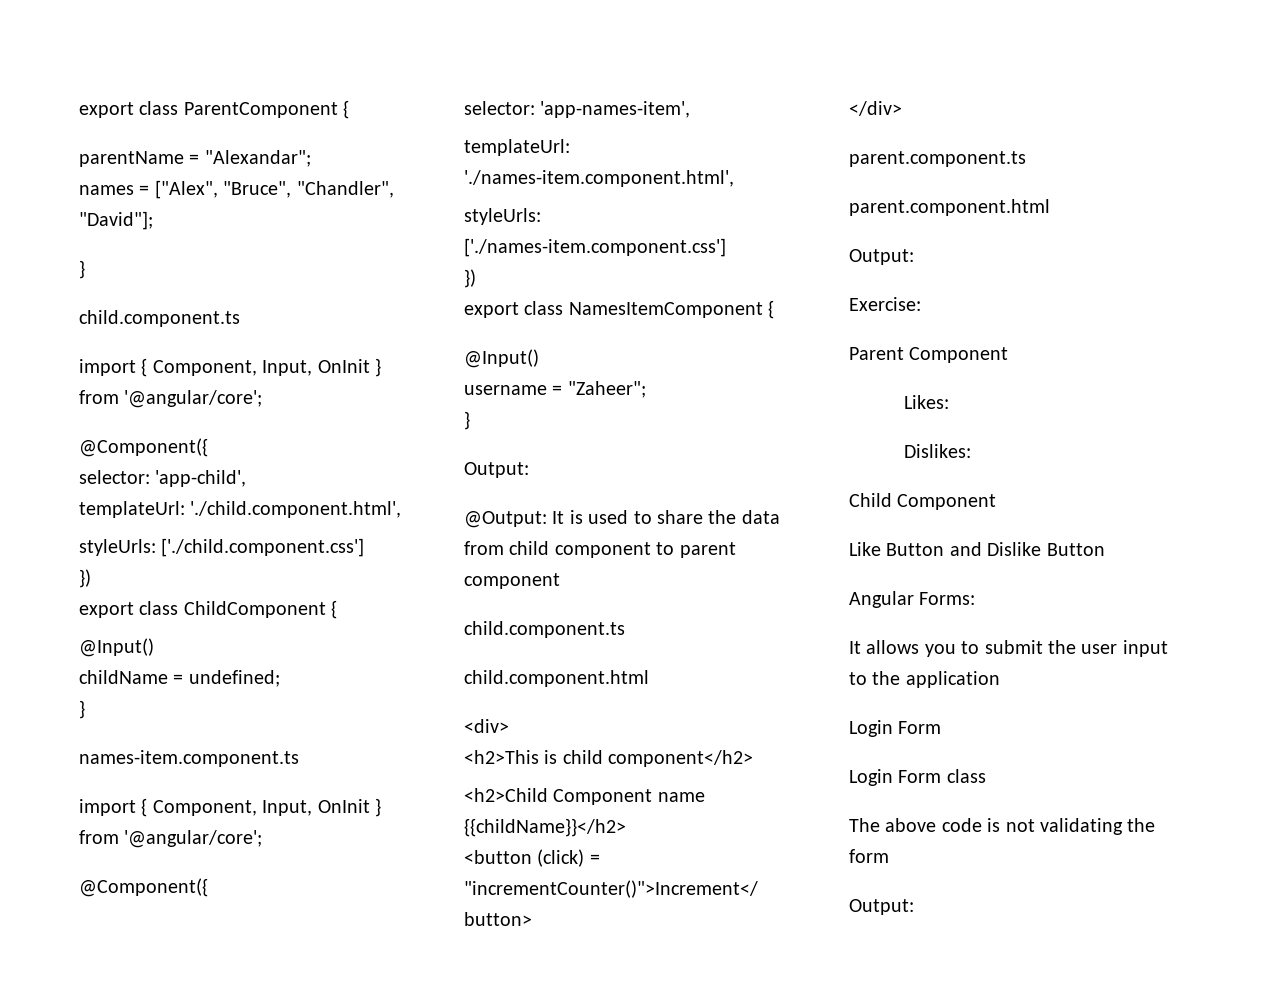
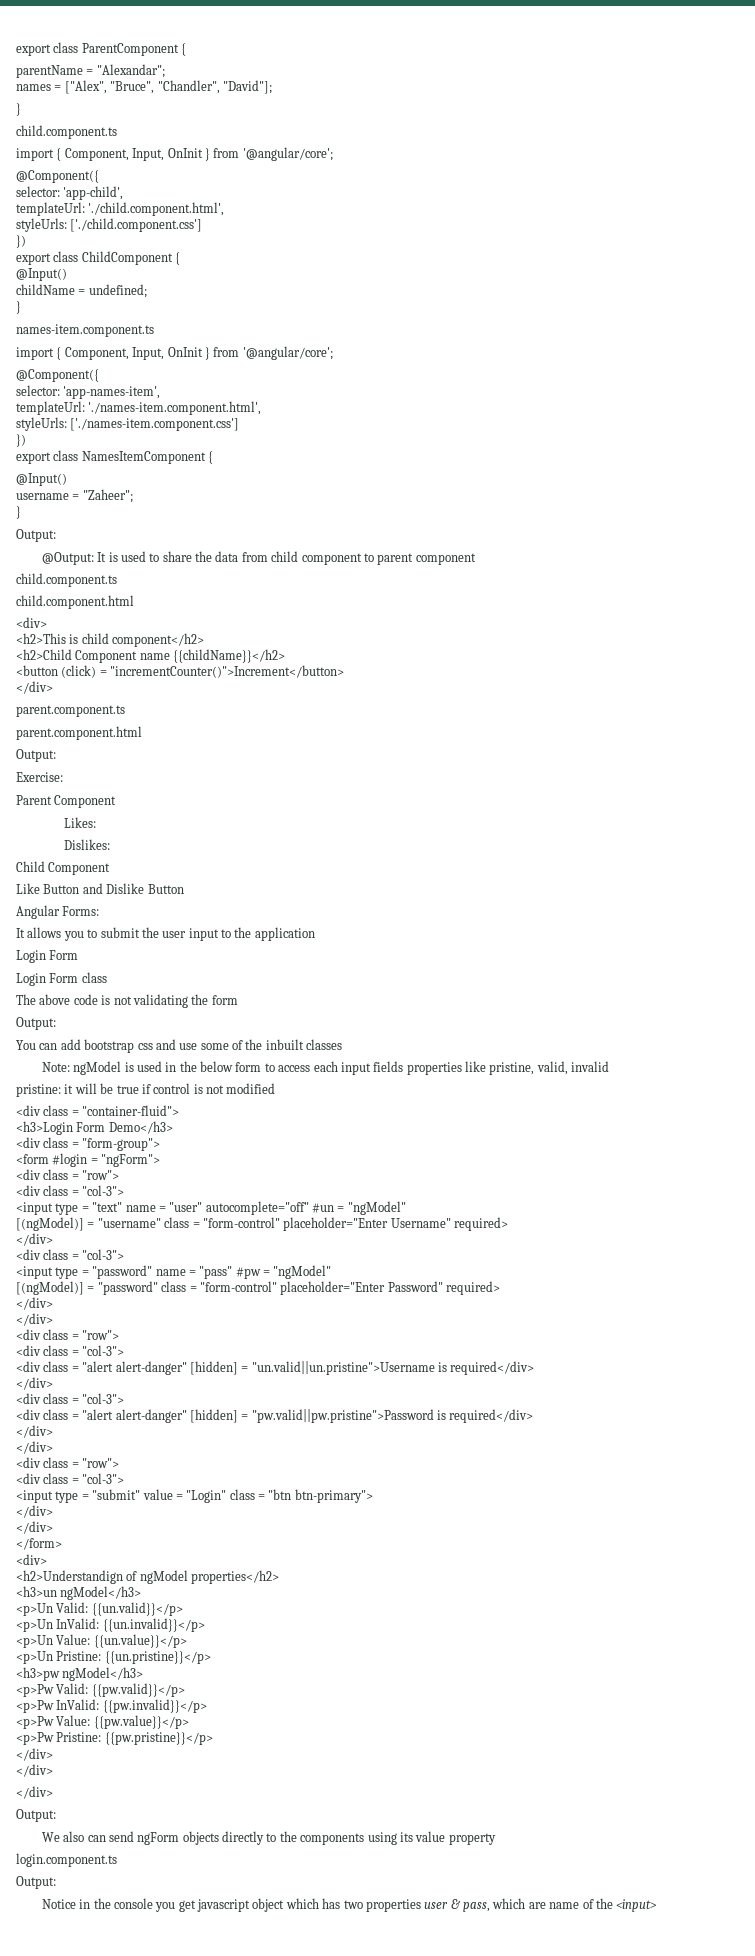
(914, 907) none -> [16,1039,343,1053] [41,1061,610,1075] [16,1083,276,1097] [16,1105,180,1116] [16,1121,173,1135] [16,1137,161,1151] [16,1153,161,1167] [16,1169,120,1180] [16,1185,125,1196] [16,1201,406,1215] [16,1217,508,1231] [16,1233,53,1246] [16,1249,125,1260] [16,1265,332,1279] [16,1281,500,1295] [16,1297,53,1310] [16,1313,53,1326] [16,1329,120,1340] [16,1345,125,1356] [16,1361,535,1375] [16,1377,53,1390] [16,1393,125,1404] [16,1409,534,1423] [16,1425,53,1438] [16,1441,53,1454] [16,1457,120,1468] [16,1473,125,1484] [16,1489,373,1503] [16,1505,53,1518] [16,1521,53,1534] [16,1538,62,1550] [16,1554,47,1565] [16,1570,280,1584] [16,1586,142,1600] [16,1602,183,1616] [16,1618,205,1632] [16,1634,187,1648] [16,1651,211,1664] [16,1667,144,1681] [16,1683,185,1697] [16,1699,207,1713] [16,1715,189,1729] [16,1732,213,1745] [16,1748,53,1761] [16,1764,53,1777] [16,1786,53,1799] [16,1809,56,1822] [41,1831,496,1845] [16,1853,117,1867] [16,1876,56,1889] [41,1898,658,1912] // You can add bootstrap css and use some of the inbuilt classes // Note: ngModel is used in the below form to access each input fields properties like pristine, valid, invalid // pristine: it will be true if control is not modified // <div class = "container-fluid"> // <h3>Login Form Demo</h3> // <div class = "form-group"> // <form #login = "ngForm"> // <div class = "row"> // <div class = "col-3"> // <input type = "text" name = "user" autocomplete="off" #un = "ngModel" // [(ngModel)] = "username" class = "form-control" placeholder="Enter Username" required> // </div> // <div class = "col-3"> // <input type = "password" name = "pass" #pw = "ngModel" // [(ngModel)] = "password" class = "form-control" placeholder="Enter Password" required> // </div> // </div> // <div class = "row"> // <div class = "col-3"> // <div class = "alert alert-danger" [hidden] = "un.valid||un.pristine">Username is required</div> // </div> // <div class = "col-3"> // <div class = "alert alert-danger" [hidden] = "pw.valid||pw.pristine">Password is required</div> // </div> // </div> // <div class = "row"> // <div class = "col-3"> // <input type = "submit" value = "Login" class = "btn btn-primary"> // </div> // </div> // </form> // <div> // <h2>Understandign of ngModel properties</h2> // <h3>un ngModel</h3> // <p>Un Valid: {{un.valid}}</p> // <p>Un InValid: {{un.invalid}}</p> // <p>Un Value: {{un.value}}</p> // <p>Un Pristine: {{un.pristine}}</p> // <h3>pw ngModel</h3> // <p>Pw Valid: {{pw.valid}}</p> // <p>Pw InValid: {{pw.invalid}}</p> // <p>Pw Value: {{pw.value}}</p> // <p>Pw Pristine: {{pw.pristine}}</p> // </div> // </div> // </div> // Output: // We also can send ngForm objects directly to the components using its value property // login.component.ts // Output: // Notice in the console you get javascript object which has two properties user & pass, which are name of the <input>

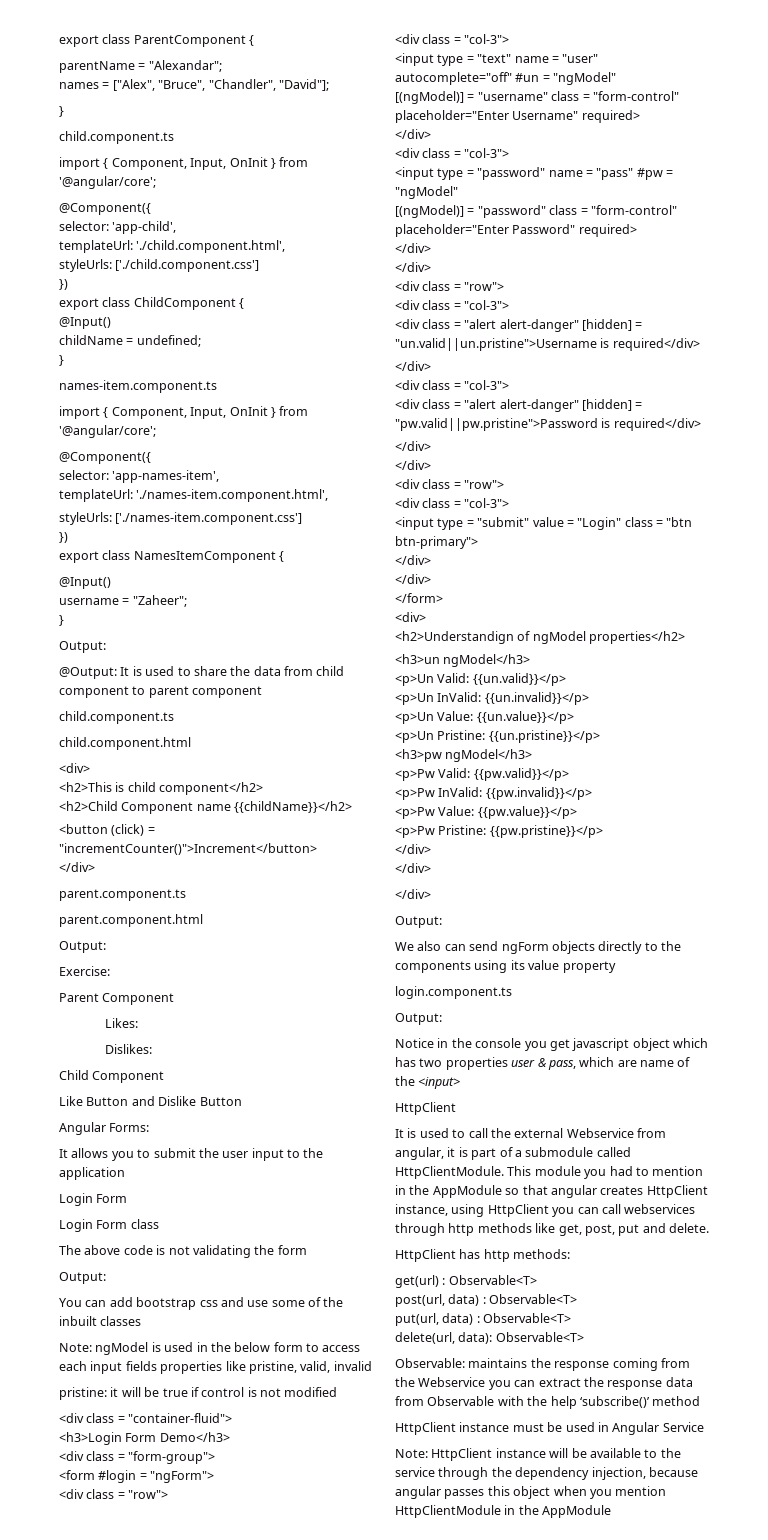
(658, 1905) none -> [395,1102,456,1115] [395,1128,666,1138] [395,1147,631,1160] [395,1166,704,1179] [395,1185,708,1198] [395,1204,696,1217] [395,1223,709,1236] [395,1249,571,1262] [395,1275,537,1288] [395,1294,578,1307] [395,1313,572,1326] [395,1332,584,1344] [395,1358,690,1371] [395,1377,693,1390] [395,1396,701,1409] [395,1422,704,1435] [395,1448,681,1461] [395,1467,698,1480] [395,1486,667,1499] [395,1505,612,1518] // HttpClient // It is used to call the external Webservice from angular, it is part of a submodule called HttpClientModule. This module you had to mention in the AppModule so that angular creates HttpClient instance, using HttpClient you can call webservices through http methods like get, post, put and delete. // HttpClient has http methods: // get(url) : Observable<T> // post(url, data) : Observable<T> // put(url, data) : Observable<T> // delete(url, data): Observable<T> // Observable: maintains the response coming from the Webservice you can extract the response data from Observable with the help ‘subscribe()’ method // HttpClient instance must be used in Angular Service // Note: HttpClient instance will be available to the service through the dependency injection, because angular passes this object when you mention HttpClientModule in the AppModule

